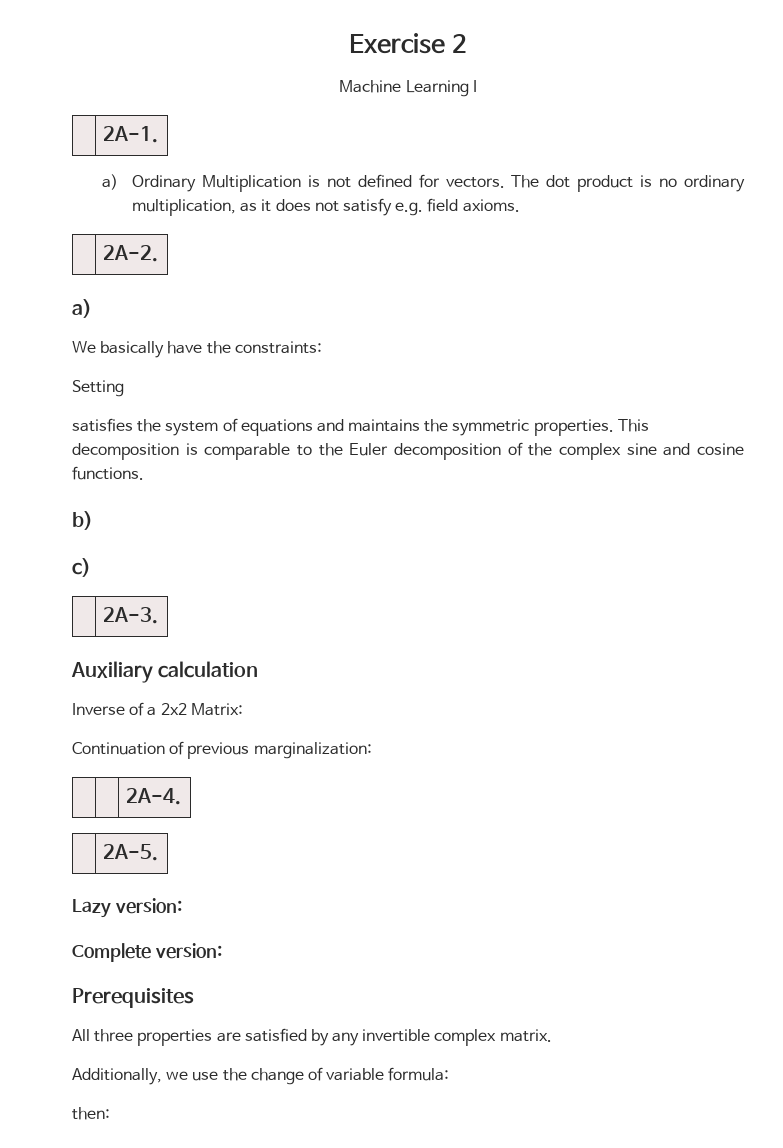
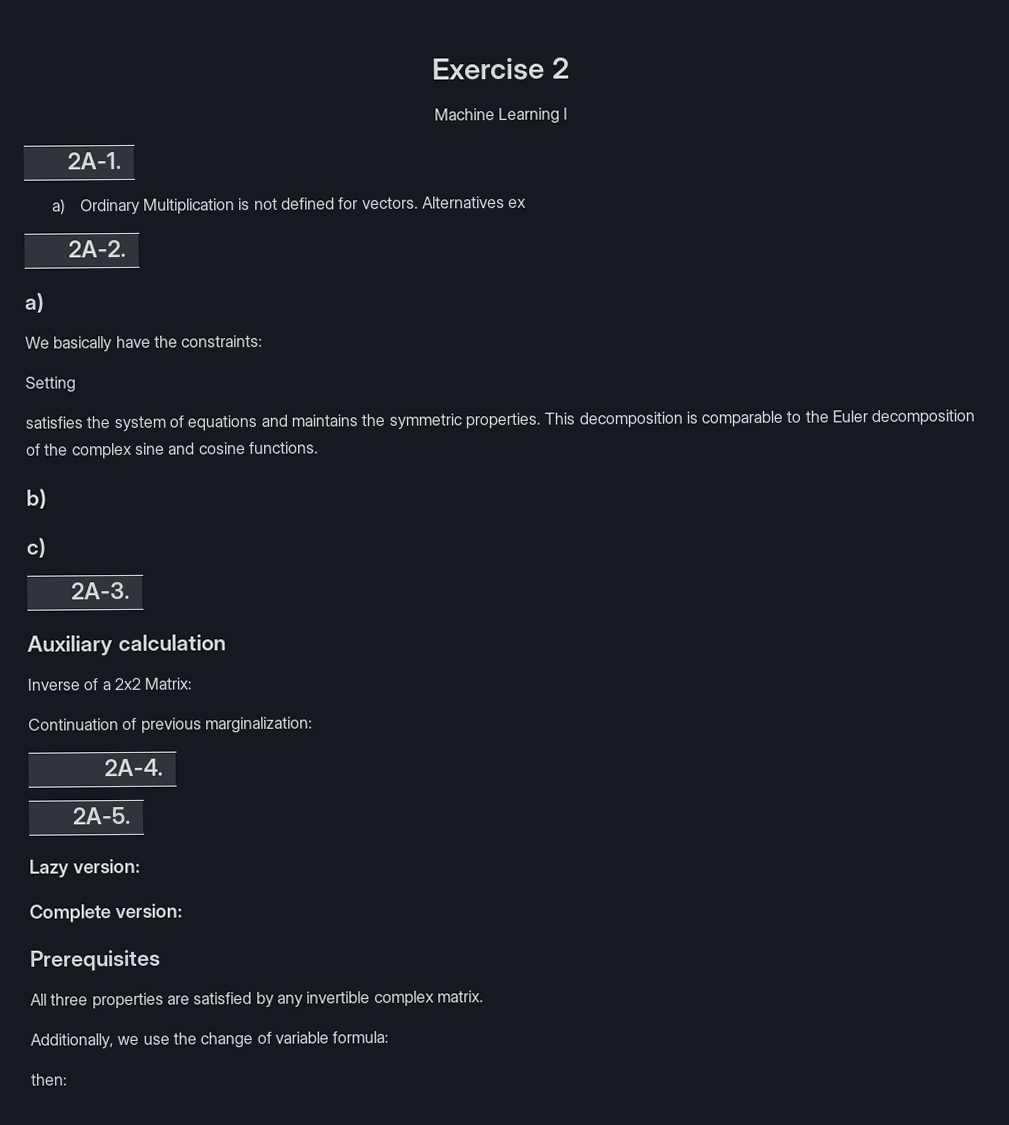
[511,175,746,192] [132,198,520,216] The dot product is no ordinary multiplication, as it does not satisfy e.g. field axioms. -> [422,195,527,209] Alternatives ex

